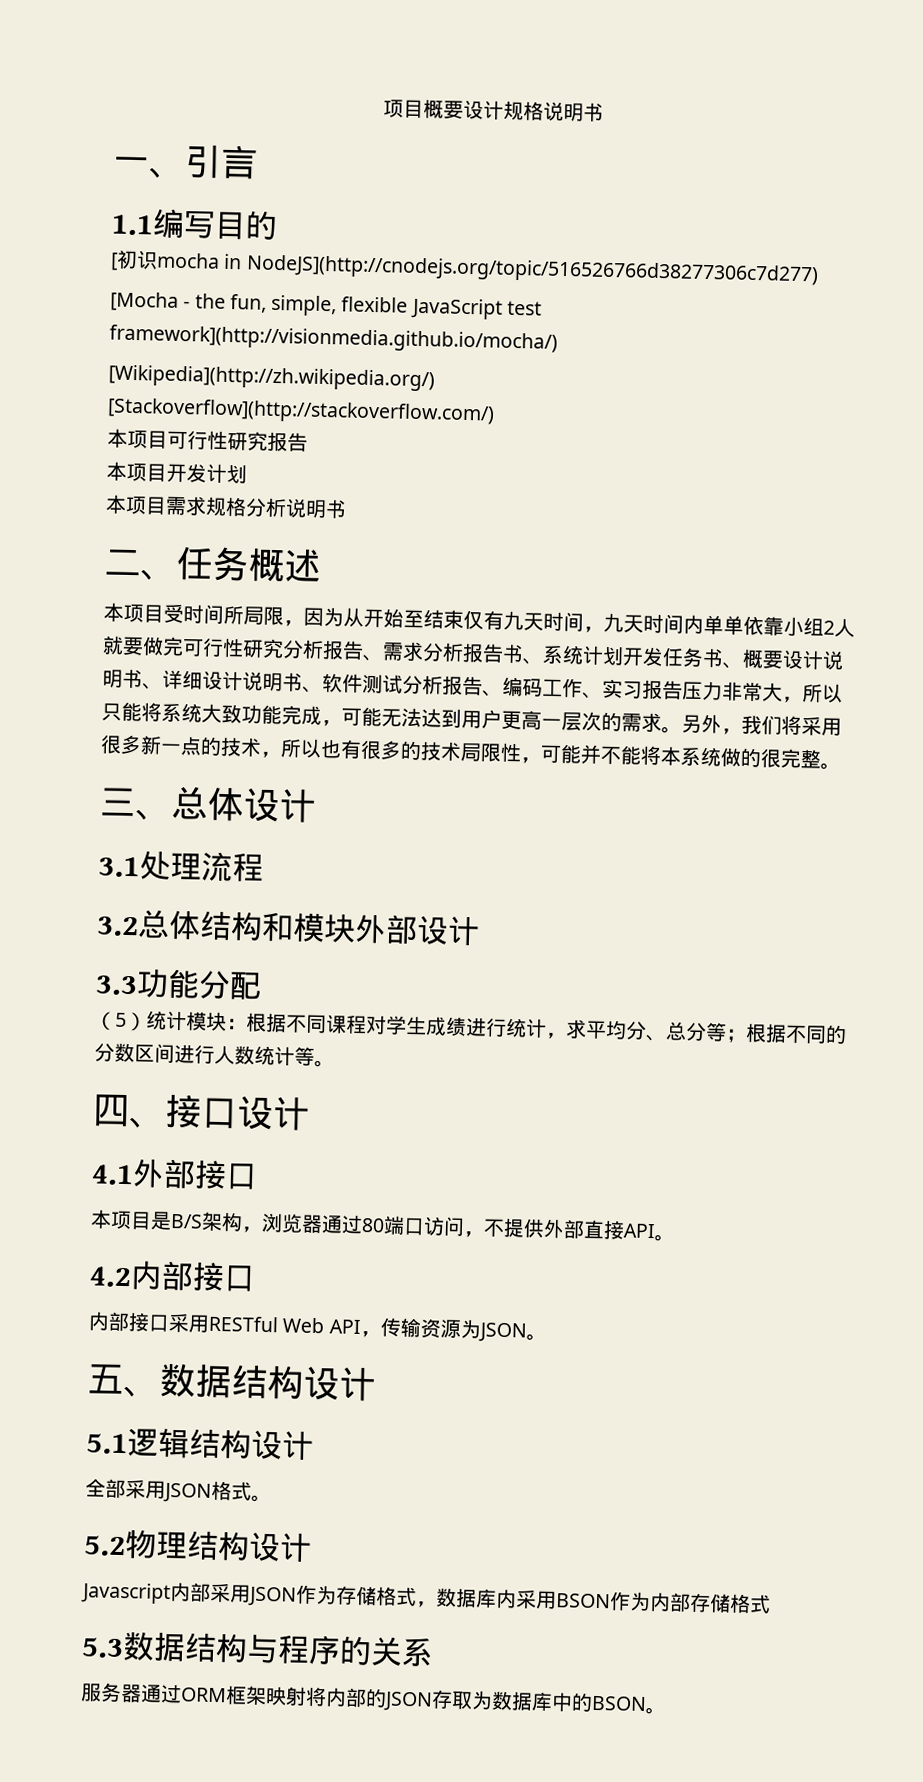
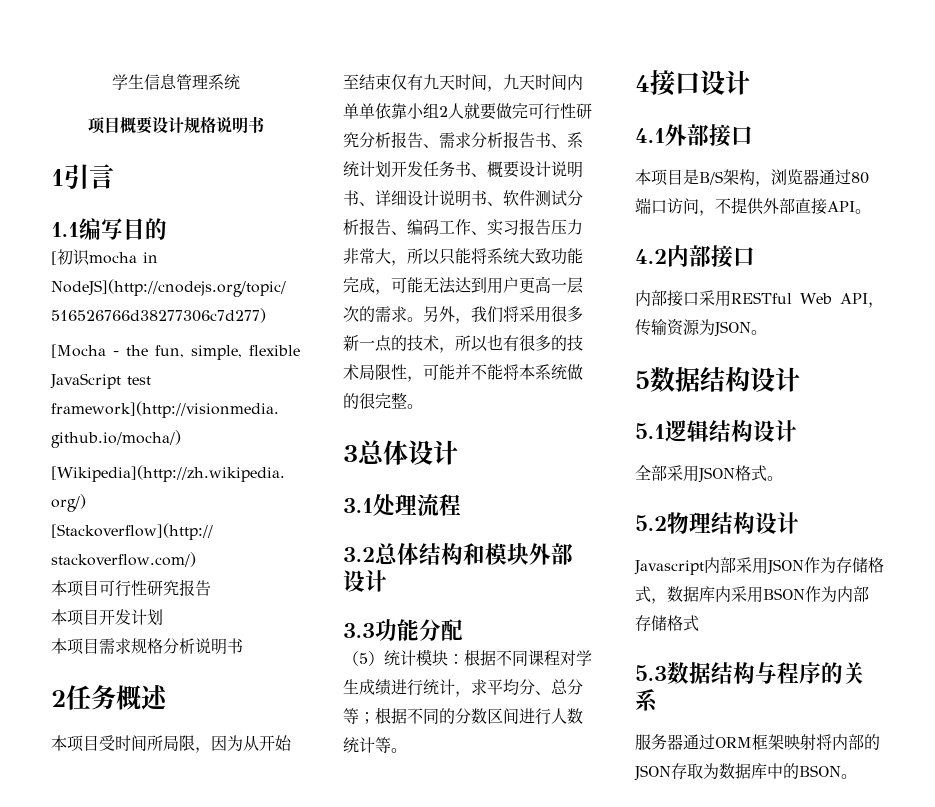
(382, 108) none -> [111,74,240,90] 学生信息管理系统 //
[112,156,186,180] 一、 -> [51,169,64,186] 1
[104,548,177,581] 二、 -> [51,690,66,707] 2
[99,787,172,821] 三、 -> [343,445,358,462] 3
[92,1094,166,1129] 四、 -> [635,75,650,92] 4
[87,1363,160,1398] 五、 -> [635,371,650,389] 5

